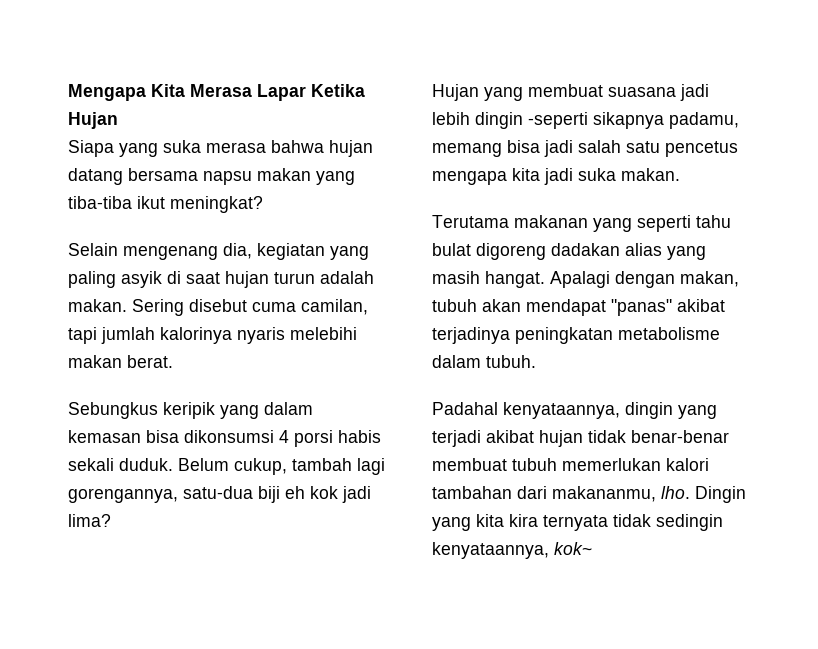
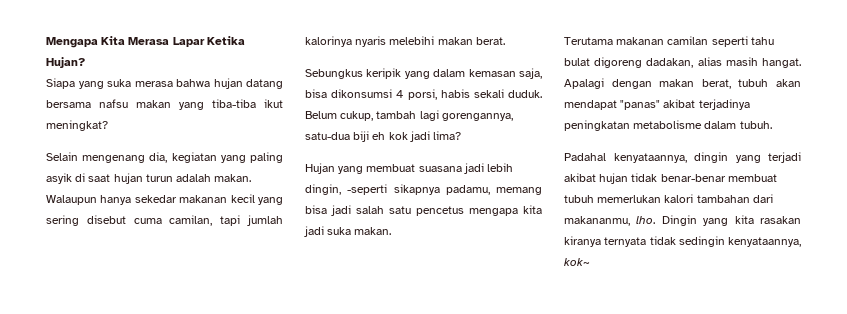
[68,112,118,129] Hujan -> [46,57,85,68] Hujan?
[203,171,252,185] napsu -> [99,99,128,108] nafsu
[132,299,184,316] Sering -> [46,194,283,205] [46,215,79,226] Walaupun hanya sekedar makanan kecil yang sering
(141, 436) none -> [519,68,542,79] saja,
[294,430,333,447] porsi -> [407,89,437,100] porsi,
[475,112,523,129] dingin -> [305,184,341,195] dingin,
[593,218,632,232] yang -> [667,36,709,45] camilan
[551,243,706,260] dadakan alias yang -> [646,57,722,68] dadakan, alias
[680,271,739,287] makan, -> [659,79,731,89] makan berat,
[509,514,538,527] kira -> [760,216,801,224] [564,236,601,247] rasakan kiranya

